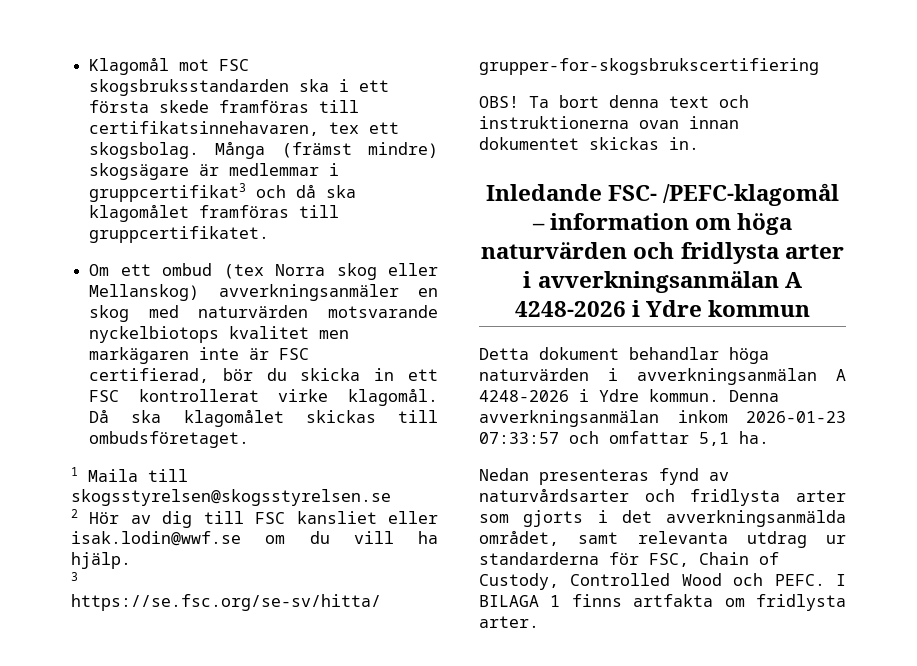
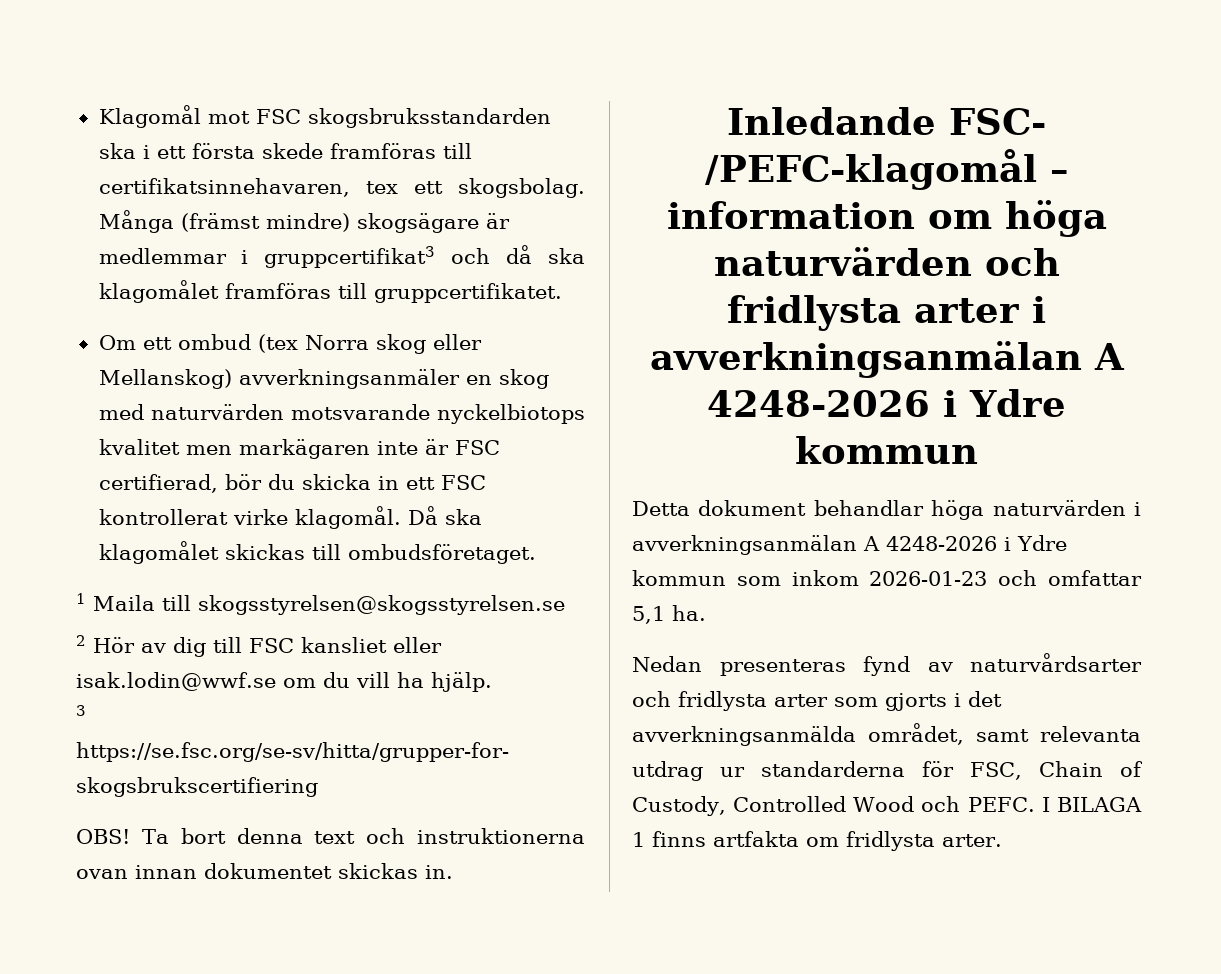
[649,389,779,402] [479,410,659,427] kommun. Denna avverkningsanmälan -> [632,570,781,586] kommun som
[479,432,559,444] 07:33:57 -> (988, 578) none

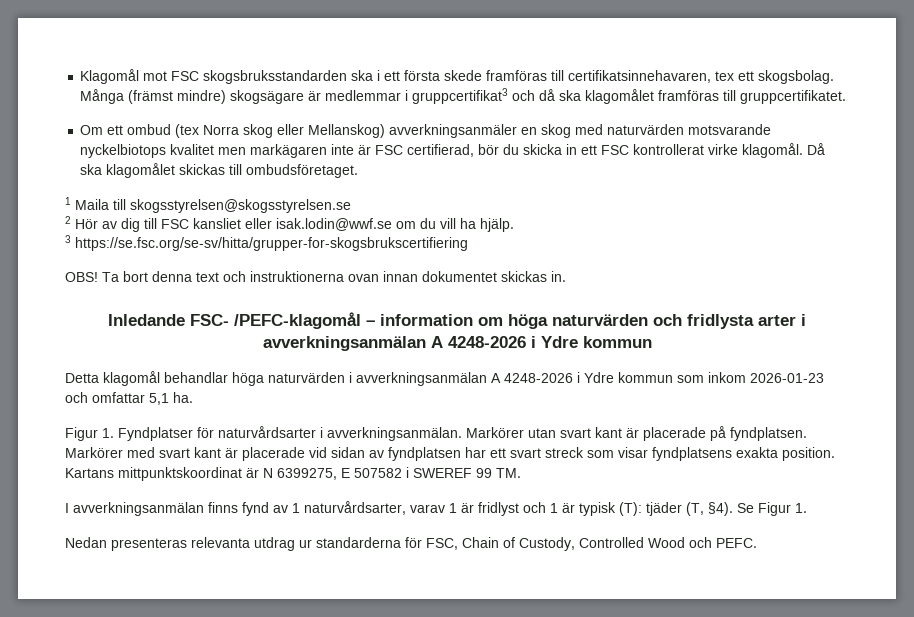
[698,500,807,516] dokument -> [103,371,160,386] klagomål
[632,653,1142,676] [632,691,1002,711] [632,723,1029,746] Nedan presenteras fynd av naturvårdsarter och fridlysta arter som gjorts i det avverkningsanmälda området, samt -> [65,426,807,441] [65,447,835,461] [65,467,521,481] [65,501,807,516] [65,537,187,551] Figur 1. Fyndplatser för naturvårdsarter i avverkningsanmälan. Markörer utan svart kant är placerade på fyndplatsen. Markörer med svart kant är placerade vid sidan av fyndplatsen har ett svart streck som visar fyndplatsens exakta position. Kartans mittpunktskoordinat är N 6399275, E 507582 i SWEREF 99 TM. // I avverkningsanmälan finns fynd av 1 naturvårdsarter, varav 1 är fridlyst och 1 är typisk (T): tjäder (T, §4). Se Figur 1. // Nedan presenteras
[1041,797,1142,812] [632,831,1002,851] I BILAGA 1 finns artfakta om fridlysta arter. -> (757, 543) none

